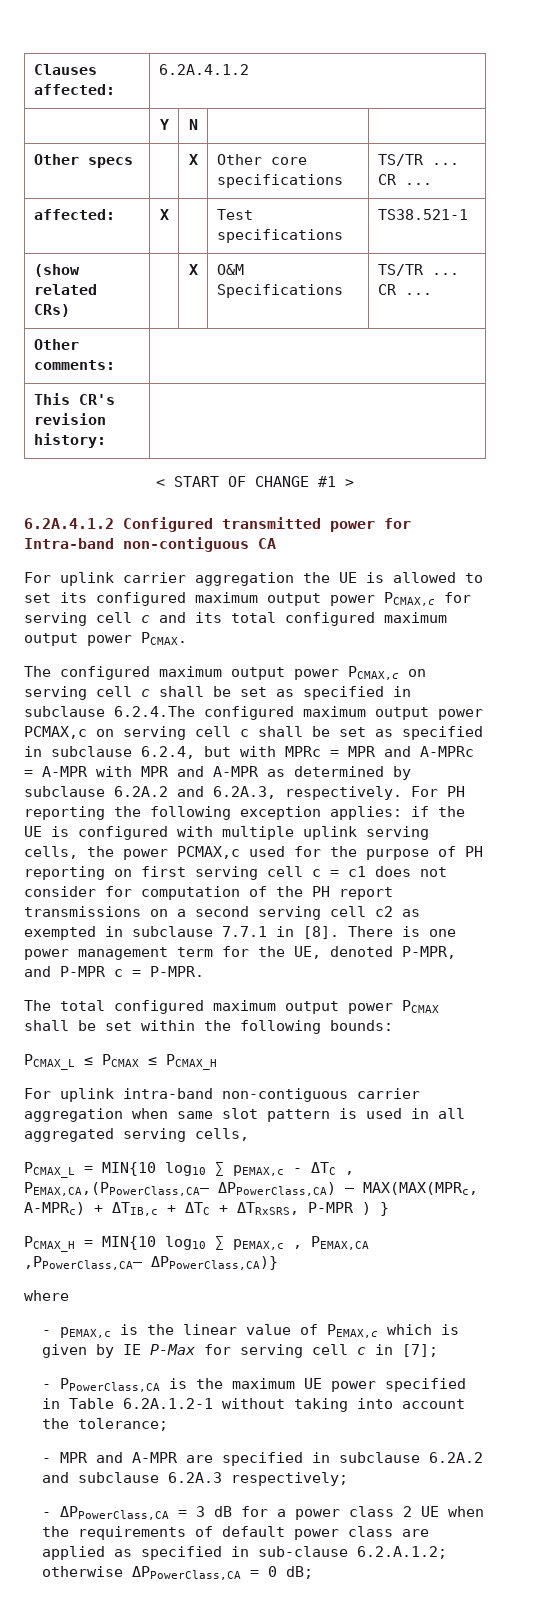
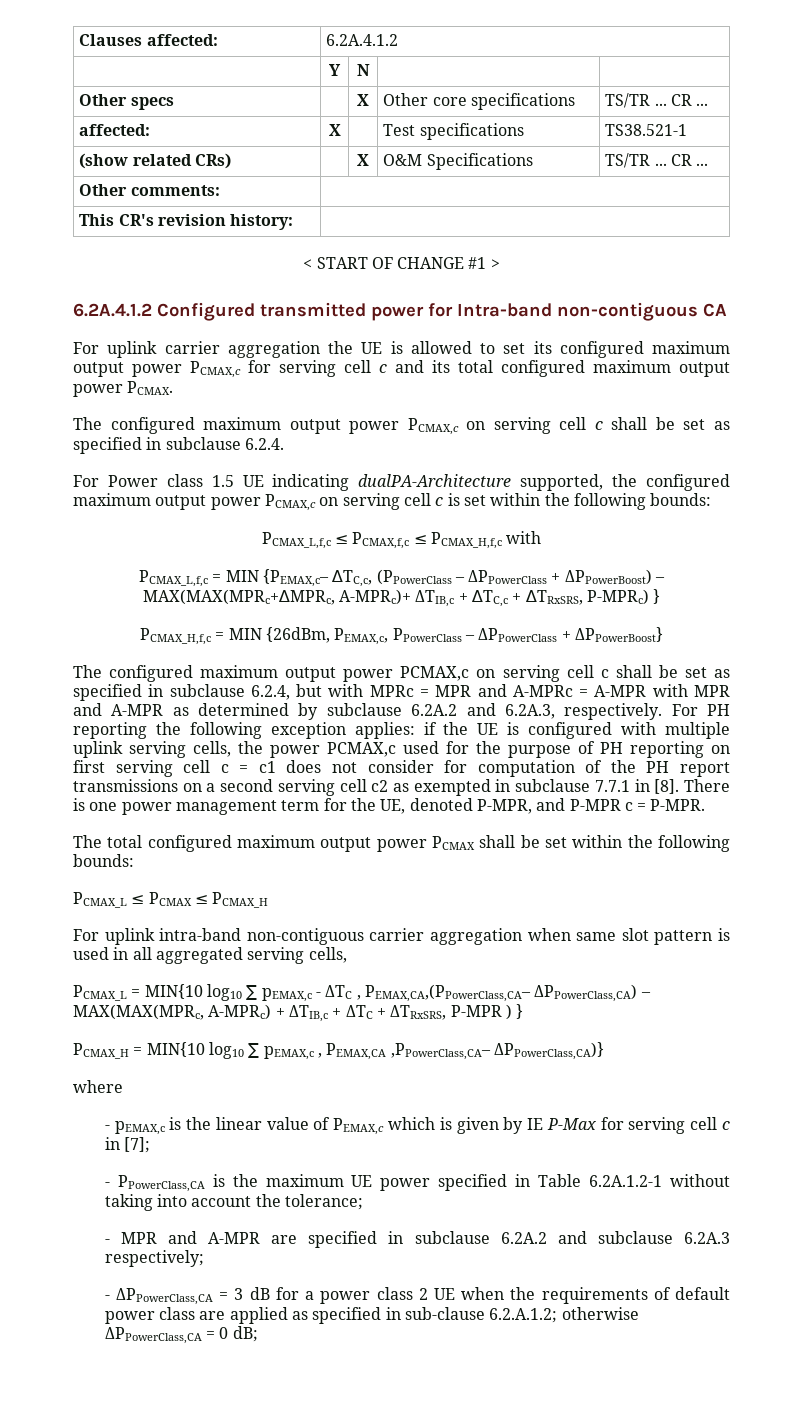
[114,706,195,717] 6.2.4.The -> [244,438,284,450] [73,474,731,491] [73,493,712,511] [261,531,542,549] [138,569,666,587] [142,589,661,607] [140,627,663,645] [73,665,102,678] 6.2.4. // For Power class 1.5 UE indicating dualPA-Architecture supported, the configured maximum output power PCMAX,c on serving cell c is set within the following bounds: // PCMAX_L,f,c ≤ PCMAX,f,c ≤ PCMAX_H,f,c with // PCMAX_L,f,c = MIN {PEMAX,c– ∆TC,c, (PPowerClass – ΔPPowerClass + ΔPPowerBoost) – MAX(MAX(MPRc+∆MPRc, A-MPRc)+ ΔTIB,c + ∆TC,c + ∆TRxSRS, P-MPRc) } // PCMAX_H,f,c = MIN {26dBm, PEMAX,c, PPowerClass – ΔPPowerClass + ΔPPowerBoost} // The

